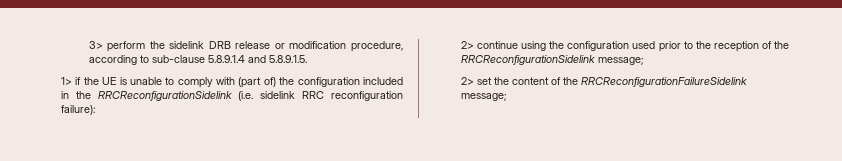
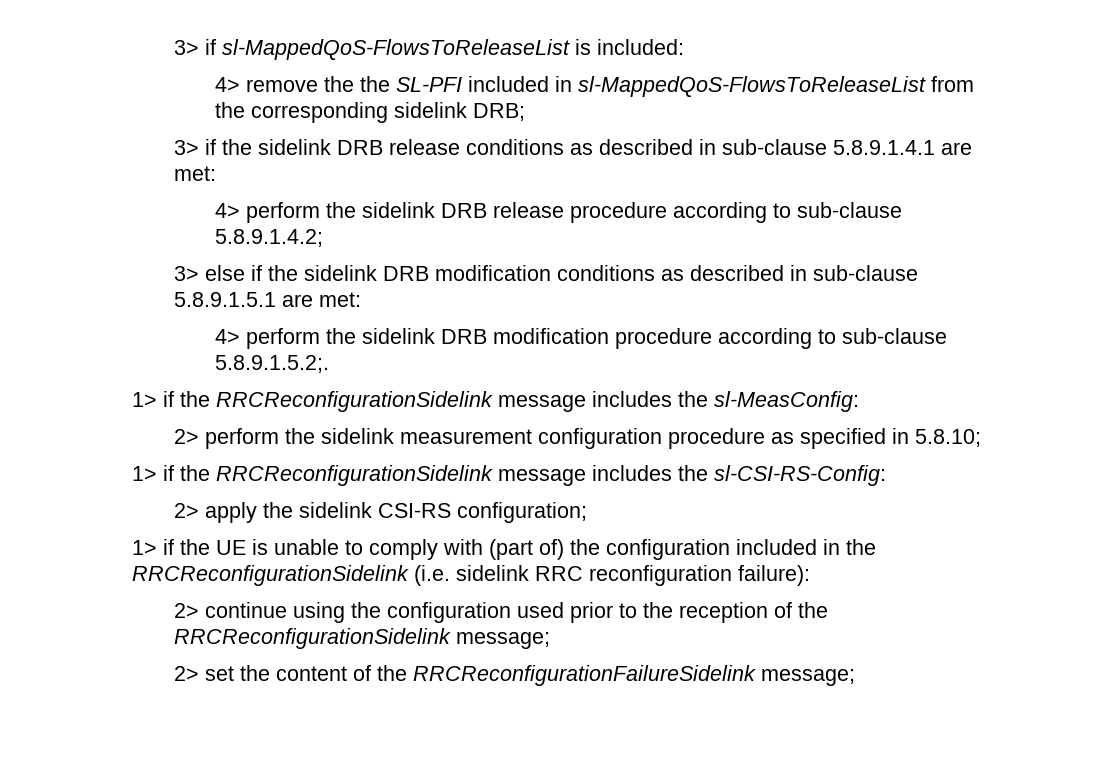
[88,41,103,49] 3> -> [173,39,684,60] [215,76,975,97] [215,102,526,123] [173,139,972,155] [173,166,216,181] [215,203,241,218] 3> if sl-MappedQoS-FlowsToReleaseList is included: // 4> remove the the SL-PFI included in sl-MappedQoS-FlowsToReleaseList from the corresponding sidelink DRB; // 3> if the sidelink DRB release conditions as described in sub-clause 5.8.9.1.4.1 are met: // 4>
[274,41,403,52] [88,55,307,65] or modification procedure, according to sub-clause 5.8.9.1.4 and 5.8.9.1.5. -> [570,202,903,223] [215,229,324,247] [173,265,918,281] [173,292,361,307] [215,328,948,349] [215,355,330,373] [132,391,860,412] [173,428,981,449] [132,465,887,486] [173,502,587,523] procedure according to sub-clause 5.8.9.1.4.2; // 3> else if the sidelink DRB modification conditions as described in sub-clause 5.8.9.1.5.1 are met: // 4> perform the sidelink DRB modification procedure according to sub-clause 5.8.9.1.5.2;. // 1> if the RRCReconfigurationSidelink message includes the sl-MeasConfig: // 2> perform the sidelink measurement configuration procedure as specified in 5.8.10; // 1> if the RRCReconfigurationSidelink message includes the sl-CSI-RS-Config: // 2> apply the sidelink CSI-RS configuration;

